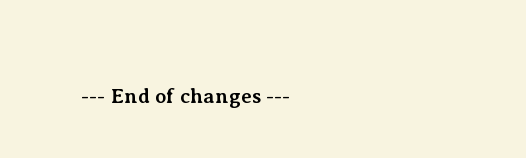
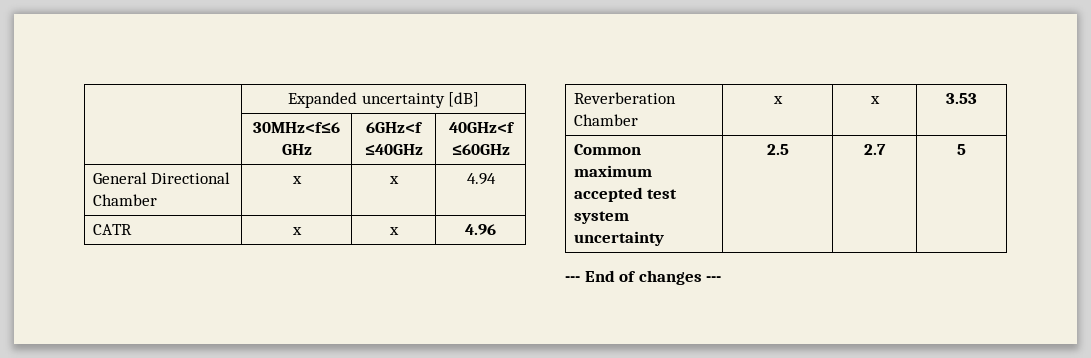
(81, 99) none -> [287,92,480,108] [253,122,340,133] [281,144,312,155] [366,122,423,133] [364,144,423,155] [448,122,515,133] [451,144,510,155] [92,172,231,184] [92,194,157,206] [291,176,302,184] [388,176,399,184] [466,173,496,185] [92,224,132,235] [291,227,302,235] [388,227,399,235] [465,224,496,235] [573,92,676,104] [573,114,638,126] [772,96,783,104] [869,96,880,104] [946,93,977,104] [573,144,641,155] [573,165,652,177] [573,187,678,202] [573,211,629,224] [573,231,664,246] [766,144,789,155] [864,144,886,155] [957,144,966,155] | Expanded uncertainty [dB] // | 30MHz<f≤6 GHz | 6GHz<f ≤40GHz | 40GHz<f ≤60GHz // General Directional Chamber | x | x | 4.94 // CATR | x | x | 4.96 // Reverberation Chamber | x | x | 3.53 // Common maximum accepted test system uncertainty | 2.5 | 2.7 | 5 //

